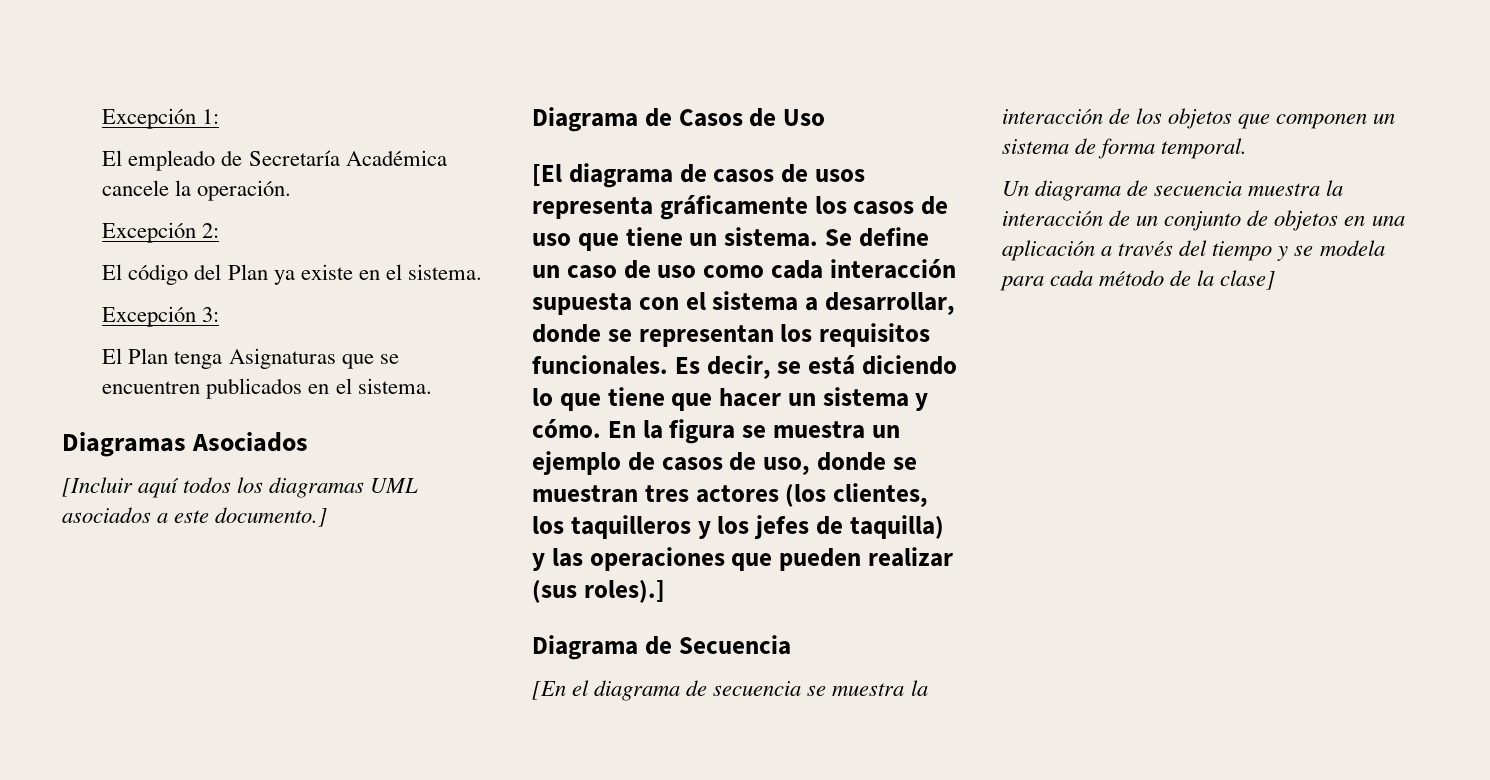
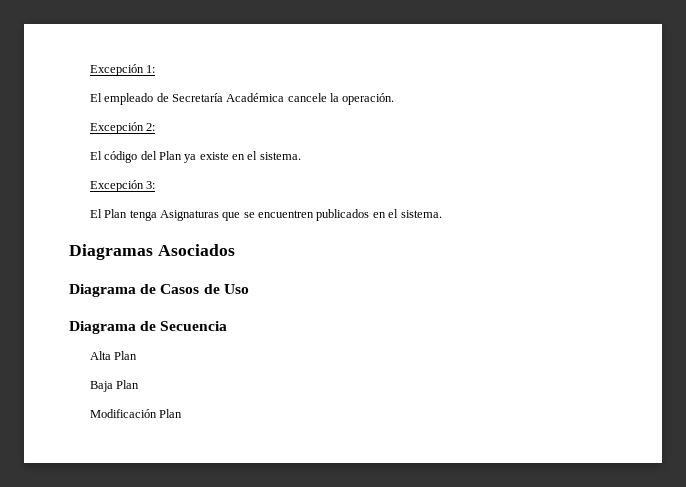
[62,477,419,498] [62,507,328,527] // [Incluir aquí todos los diagramas UML asociados a este documento.] -> (235, 250) none
[532,163,865,188] [532,195,948,220] [532,227,929,251] [532,259,956,279] [532,291,955,315] [532,323,930,347] [532,355,957,379] [532,387,929,411] [532,419,900,444] [532,451,917,475] [532,483,928,507] [532,515,944,539] [532,547,953,571] [532,580,665,603] [532,635,791,660] [532,680,928,701] [1002,108,1396,129] [1002,138,1248,159] [1002,180,1344,201] [1002,210,1405,231] [1002,240,1385,261] [1000,270,1276,291] [El diagrama de casos de usos representa gráficamente los casos de uso que tiene un sistema. Se define un caso de uso como cada interacción supuesta con el sistema a desarrollar, donde se representan los requisitos funcionales. Es decir, se está diciendo lo que tiene que hacer un sistema y cómo. En la figura se muestra un ejemplo de casos de uso, donde se muestran tres actores (los clientes, los taquilleros y los jefes de taquilla) y las operaciones que pueden realizar (sus roles).] // Diagrama de Secuencia // [En el diagrama de secuencia se muestra la interacción de los objetos que componen un sistema de forma temporal. // Un diagrama de secuencia muestra la interacción de un conjunto de objetos en una aplicación a través del tiempo y se modela para cada método de la clase] -> [69,321,228,334] [89,351,138,360] [89,380,140,392] [89,409,183,418] Diagrama de Secuencia // Alta Plan // Baja Plan // Modificación Plan

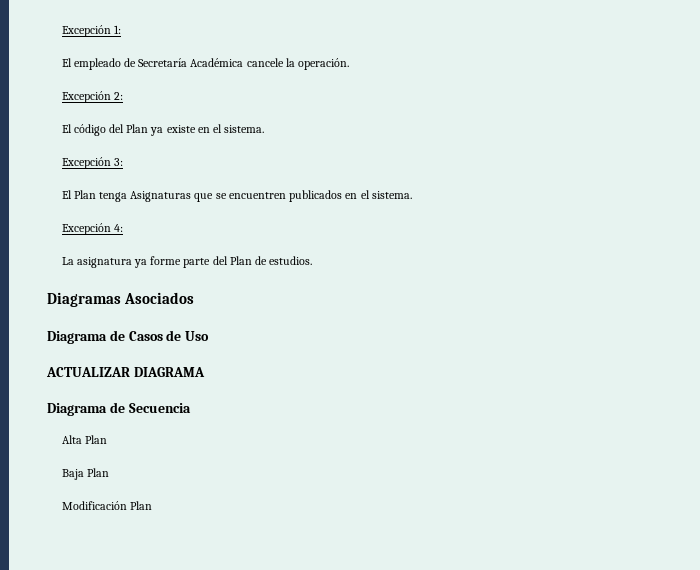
(442, 214) none -> [61,223,123,235] [61,256,313,268] // Excepción 4: // La asignatura ya forme parte del Plan de estudios.
(249, 289) none -> [46,367,205,377] // ACTUALIZAR DIAGRAMA

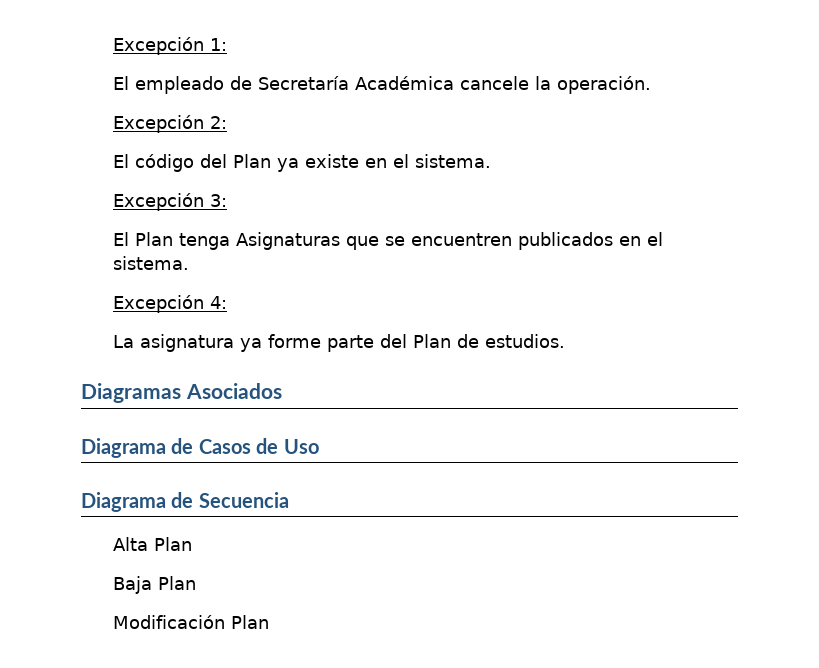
[46,367,205,377] // ACTUALIZAR DIAGRAMA -> (319, 446) none

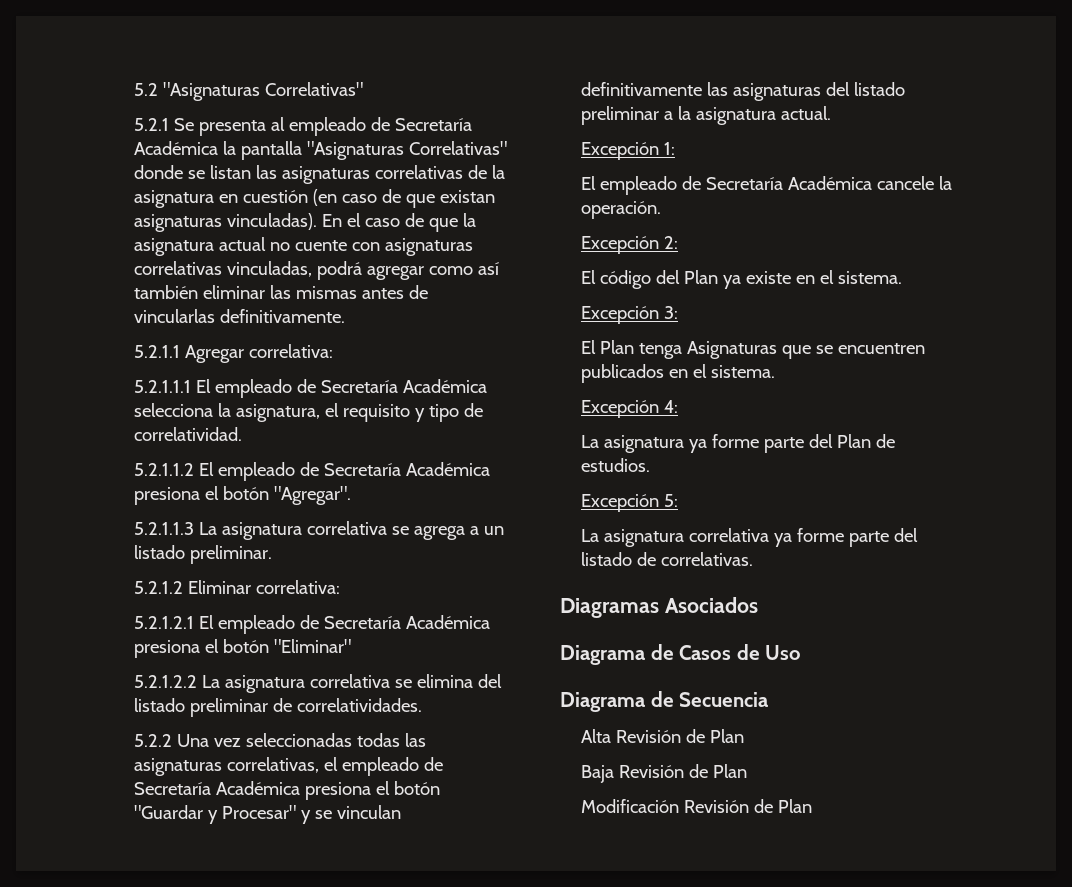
(112, 46) none -> [133,82,363,101] [133,117,472,136] [133,141,507,160] [133,165,505,184] [133,189,495,208] [133,213,476,232] [133,237,473,256] [133,261,499,280] [133,285,428,299] [133,309,345,323] [133,344,333,363] [133,379,487,398] [133,403,483,422] [133,427,242,441] [133,462,490,481] [133,486,351,505] [133,521,504,540] [133,545,272,564] [133,580,340,594] [133,615,490,634] [133,639,351,658] [133,674,502,693] [133,698,422,717] [133,733,426,747] [133,757,443,776] [133,781,440,800] [133,805,401,824] [580,82,905,101] [580,106,831,125] 5.2 "Asignaturas Correlativas" // 5.2.1 Se presenta al empleado de Secretaría Académica la pantalla "Asignaturas Correlativas" donde se listan las asignaturas correlativas de la asignatura en cuestión (en caso de que existan asignaturas vinculadas). En el caso de que la asignatura actual no cuente con asignaturas correlativas vinculadas, podrá agregar como así también eliminar las mismas antes de vincularlas definitivamente. // 5.2.1.1 Agregar correlativa: // 5.2.1.1.1 El empleado de Secretaría Académica selecciona la asignatura, el requisito y tipo de correlatividad. // 5.2.1.1.2 El empleado de Secretaría Académica presiona el botón "Agregar". // 5.2.1.1.3 La asignatura correlativa se agrega a un listado preliminar. // 5.2.1.2 Eliminar correlativa: // 5.2.1.2.1 El empleado de Secretaría Académica presiona el botón "Eliminar" // 5.2.1.2.2 La asignatura correlativa se elimina del listado preliminar de correlatividades. // 5.2.2 Una vez seleccionadas todas las asignaturas correlativas, el empleado de Secretaría Académica presiona el botón "Guardar y Procesar" y se vinculan definitivamente las asignaturas del listado preliminar a la asignatura actual. //
(565, 341) none -> [580,494,678,512] [580,528,918,547] [580,552,753,566] // Excepción 5: // La asignatura correlativa ya forme parte del listado de correlativas.
(148, 544) none -> [615,729,705,743] Revisión de
(152, 585) none -> [618,764,708,778] Revisión de
(225, 622) none -> [683,799,773,813] Revisión de

